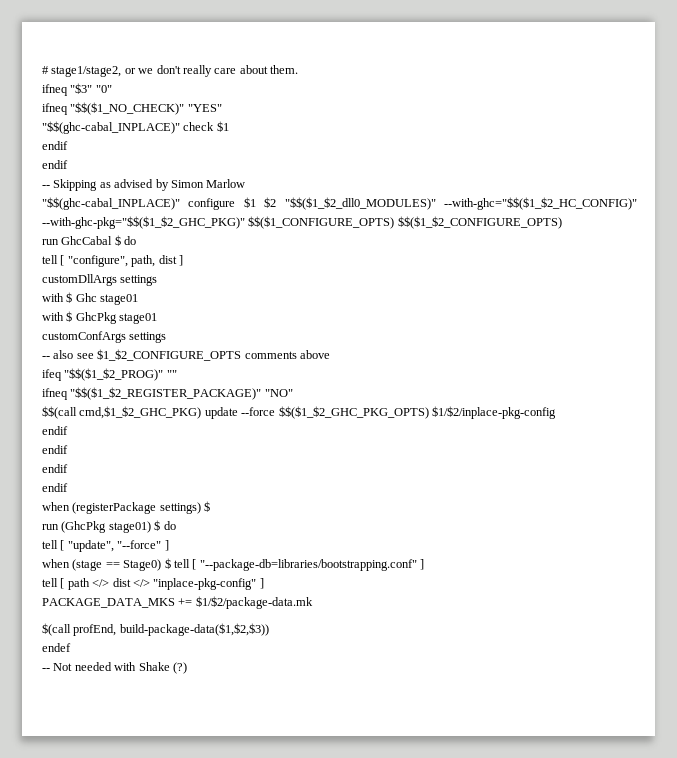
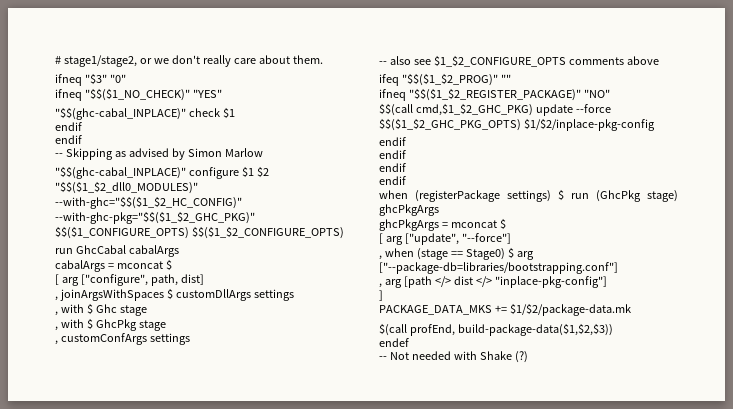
[114,235,137,246] [42,255,183,267] $ do // tell [ "configure", path, dist ] // -> [128,245,179,257] [55,259,172,272] [55,274,204,286] [55,288,173,301] cabalArgs // cabalArgs = mconcat $ // [ arg ["configure", path, dist] // , joinArgsWithSpaces $
(158, 280) none -> [55,311,58,316] ,
[100,294,139,305] stage01 // -> [119,305,147,316] [55,326,58,331] stage // ,
[119,313,158,324] stage01 // -> [138,320,166,331] [55,340,58,345] stage // ,
(211, 506) // -> (564, 195) none
[108,520,176,533] [42,540,169,552] stage01) $ do // tell [ "update", "--force" ] // -> [647,190,678,202] [379,204,439,216] [379,218,506,231] [379,233,511,245] [379,255,382,260] stage) ghcPkgArgs // ghcPkgArgs = mconcat $ // [ arg ["update", "--force"] // ,
[173,559,424,571] [42,578,90,590] tell [ "--package-db=libraries/bootstrapping.conf" ] // tell [ path -> [516,251,534,260] [379,262,618,274] [379,276,432,288] arg ["--package-db=libraries/bootstrapping.conf"] // , arg [path
[153,578,257,590] "inplace-pkg-config" -> [494,276,607,288] "inplace-pkg-config"] //

